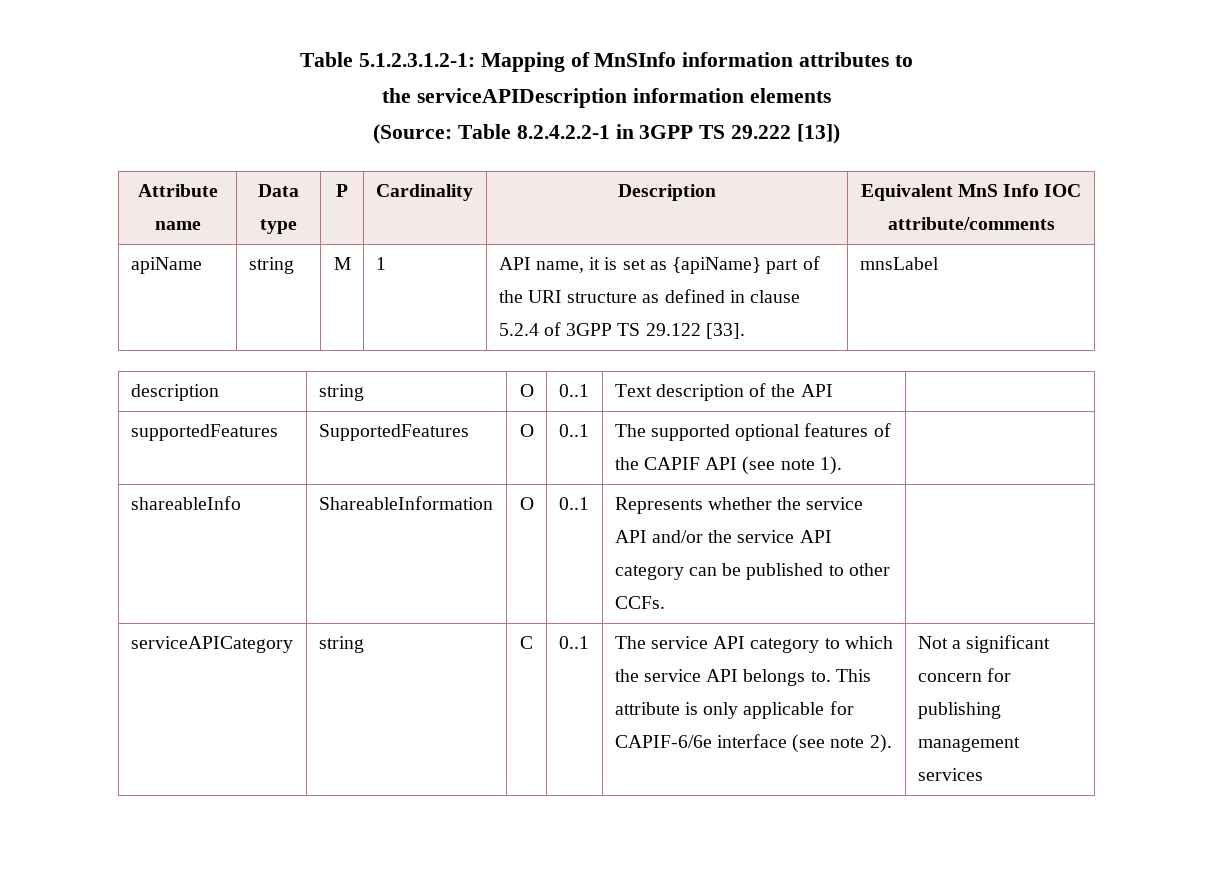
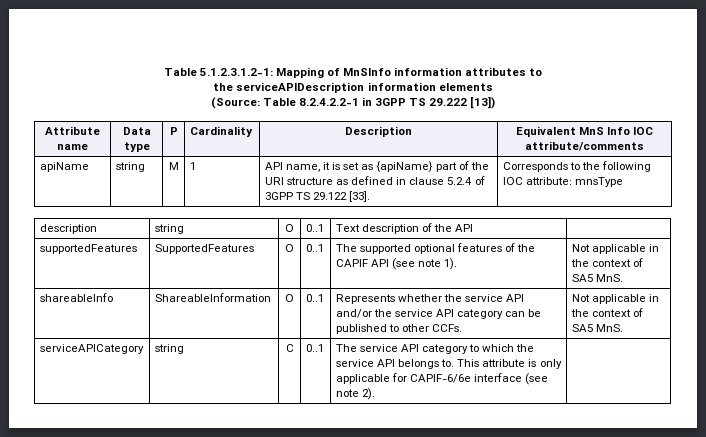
[859,257,939,270] mnsLabel -> [502,161,652,172] [502,177,624,187] Corresponds to the following IOC attribute: mnsType
(842, 465) none -> [571,244,660,254] [570,258,644,267] [571,274,623,282] Not applicable in the context of SA5 MnS.
(665, 602) none -> [571,294,660,304] [570,308,644,317] [571,324,623,332] Not applicable in the context of SA5 MnS.
[917,635,1051,653] [917,668,1011,682] [917,702,1001,719] [917,737,1020,752] [917,768,983,781] Not a significant concern for publishing management services -> (375, 394) none

